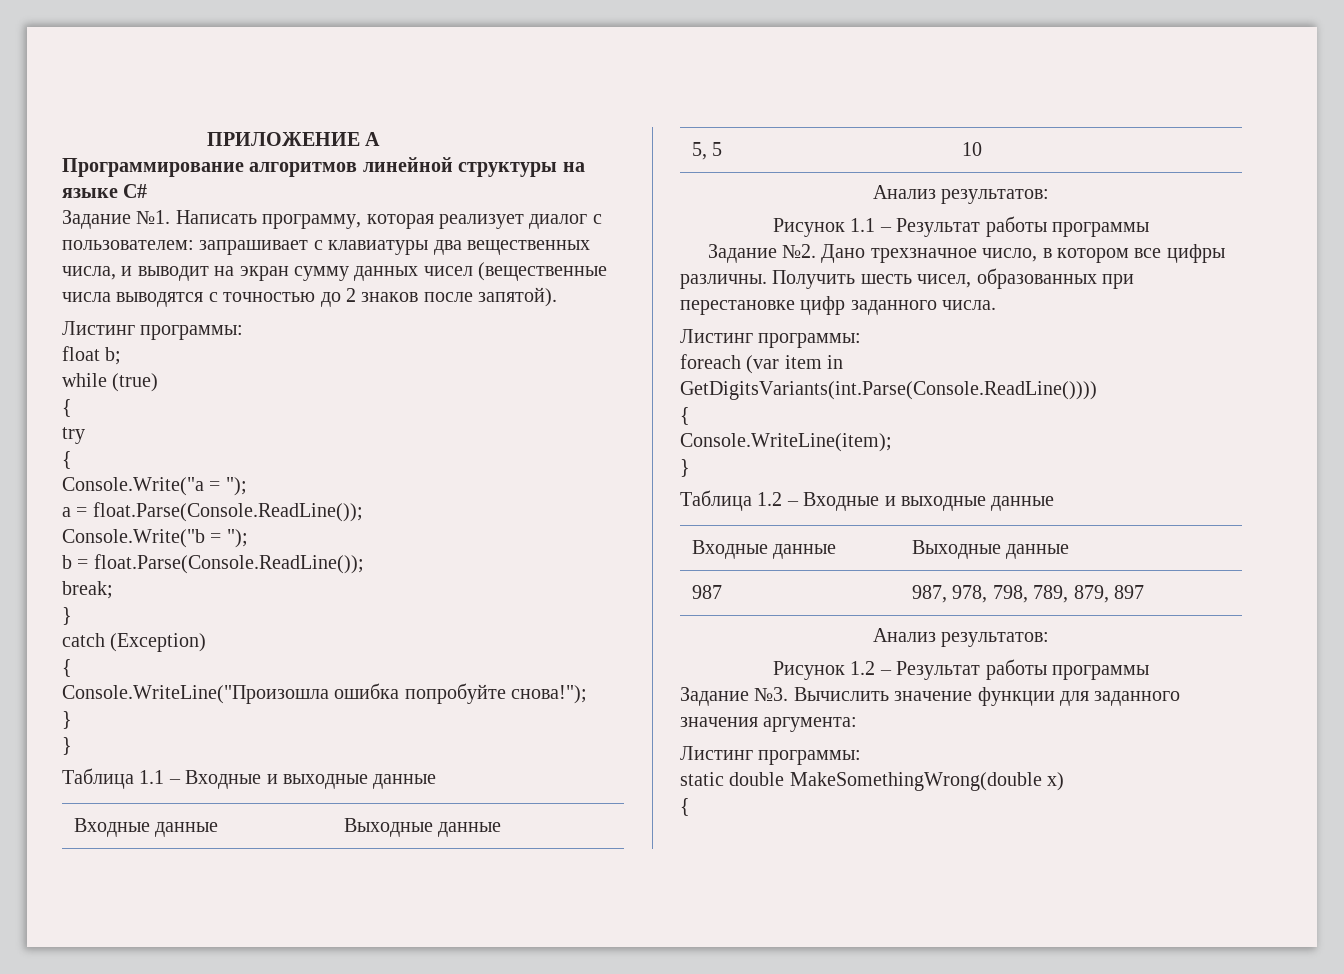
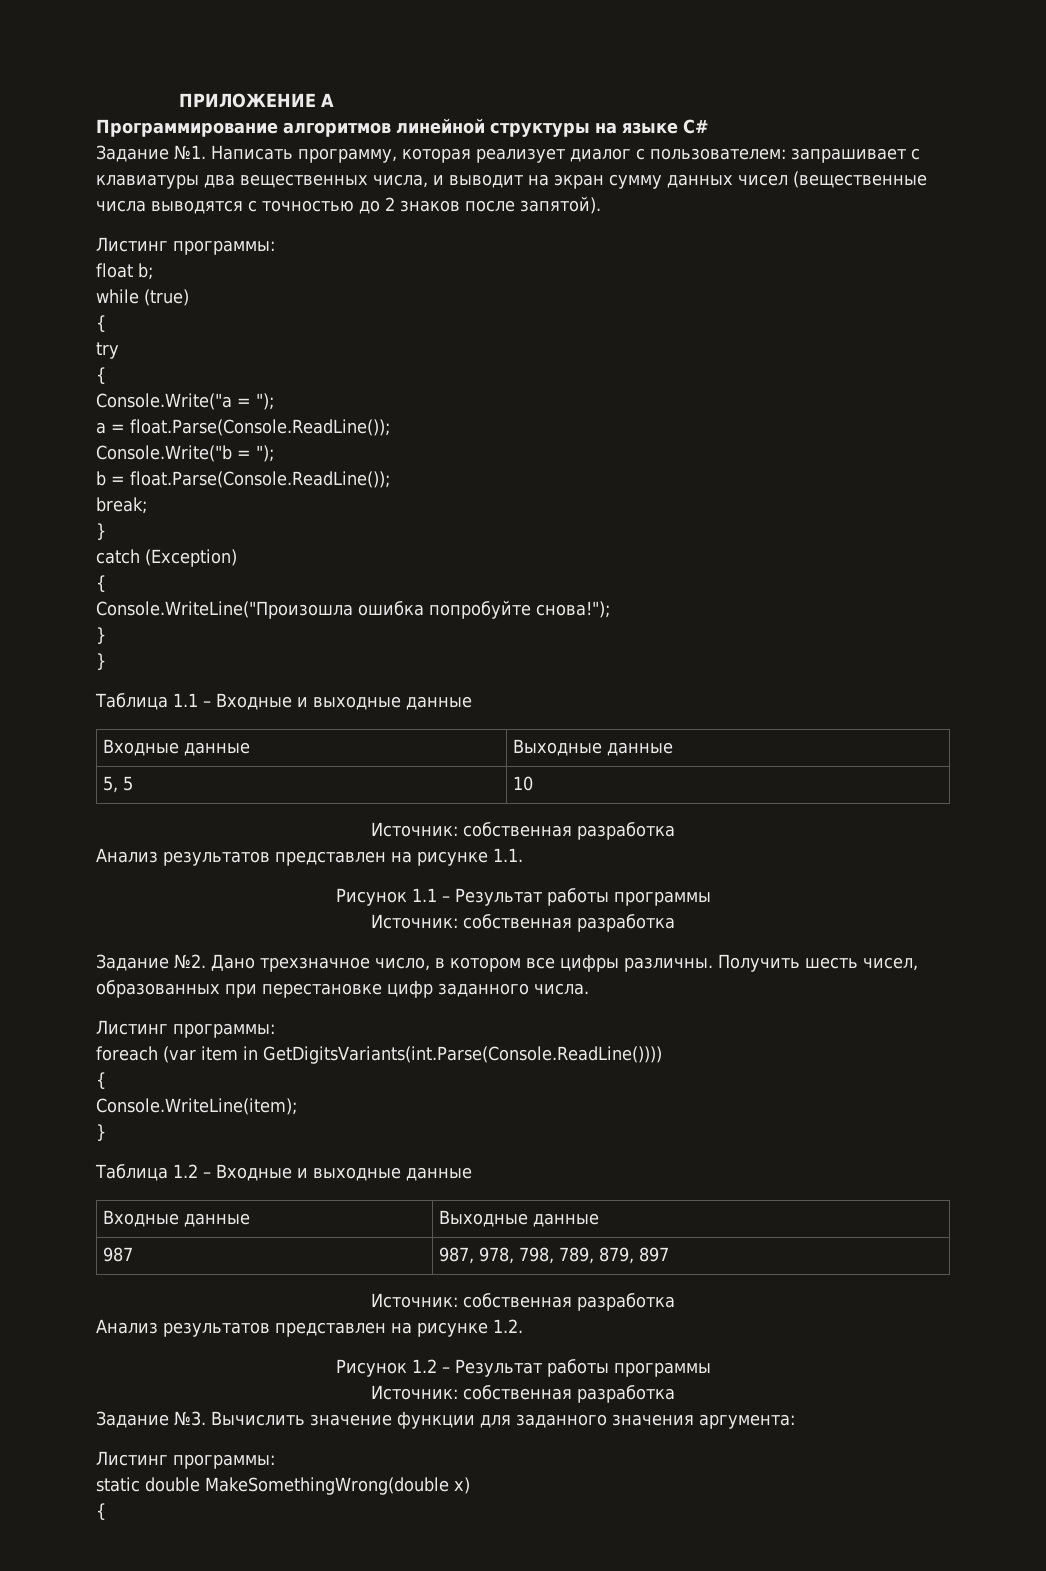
[872,185,1050,204] Анализ результатов: -> [371,822,675,840] [96,848,523,866] Источник: собственная разработка // Анализ результатов представлен на рисунке 1.1.
(1149, 229) none -> [371,914,675,932] // Источник: собственная разработка
[872,628,1050,647] Анализ результатов: -> [371,1293,675,1311] [96,1319,523,1337] Источник: собственная разработка // Анализ результатов представлен на рисунке 1.2.
(1149, 672) none -> [371,1385,675,1403] // Источник: собственная разработка

